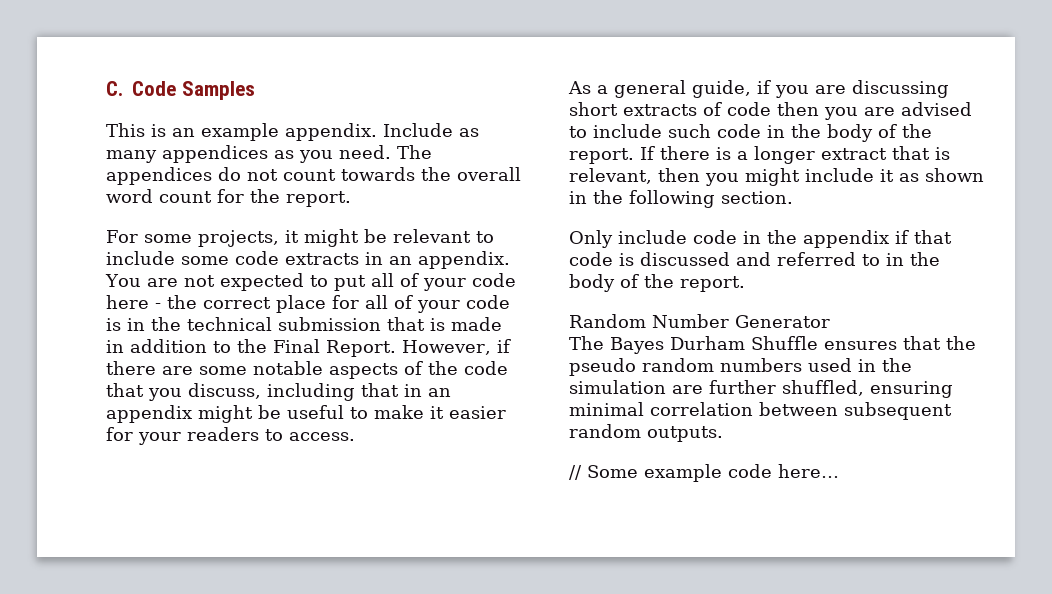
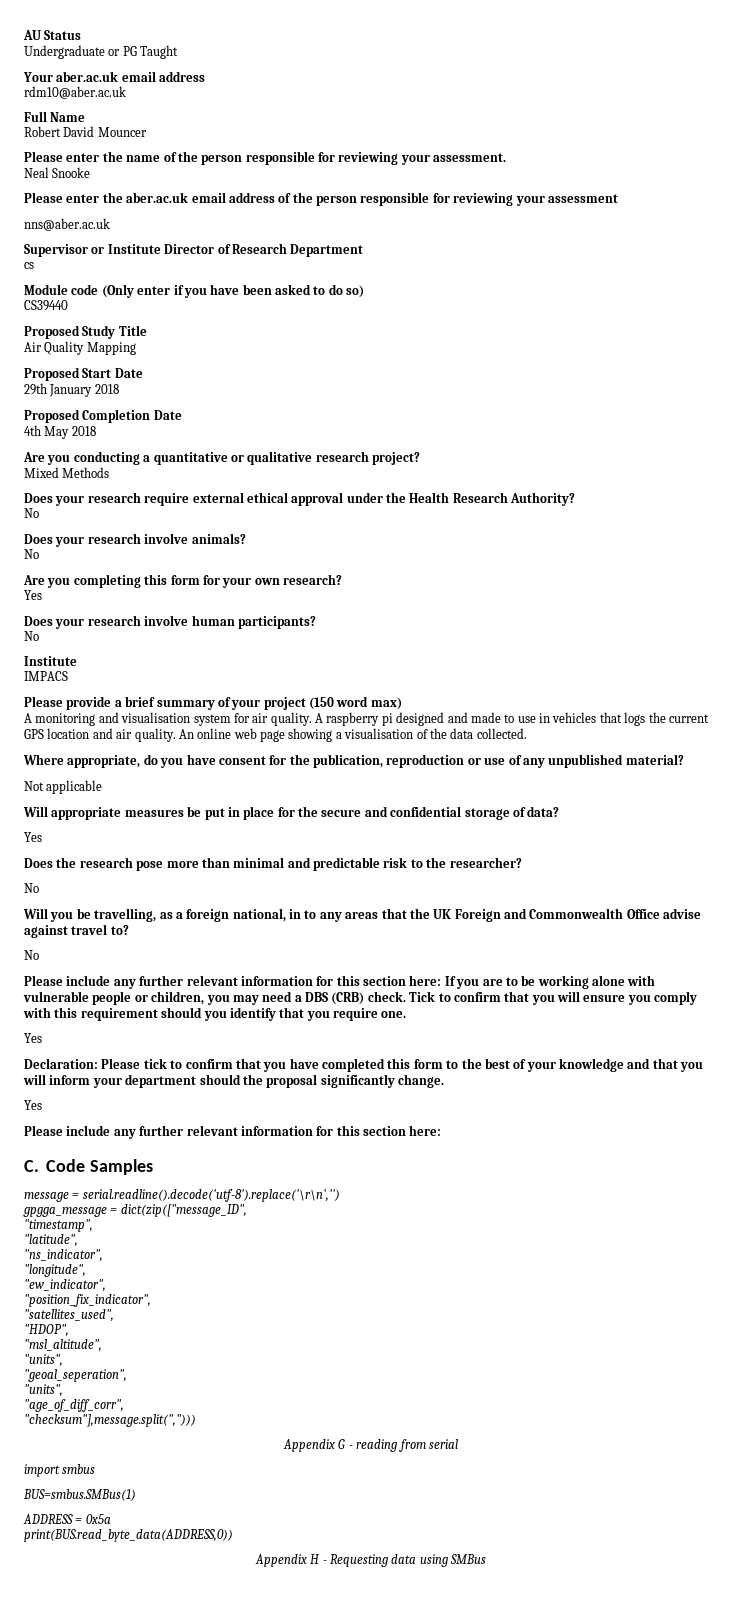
[106,81,255,100] [106,123,479,141] [106,145,432,163] [106,167,521,185] [106,189,351,207] [106,229,494,247] [106,251,510,269] [105,273,516,291] [106,295,510,313] [106,317,502,331] [106,339,511,357] [106,361,508,379] [106,383,451,401] [106,405,506,423] [106,427,355,445] [568,80,949,98] [569,102,972,120] [569,124,932,142] [569,146,950,164] [569,168,984,186] [569,190,793,208] [569,230,952,248] [569,252,940,266] [569,274,745,292] [569,314,830,328] [569,336,976,354] [569,358,912,376] [569,380,953,398] [569,402,952,420] [569,424,723,442] [569,464,839,482] C. Code Samples // This is an example appendix. Include as many appendices as you need. The appendices do not count towards the overall word count for the report. // For some projects, it might be relevant to include some code extracts in an appendix. You are not expected to put all of your code here - the correct place for all of your code is in the technical submission that is made in addition to the Final Report. However, if there are some notable aspects of the code that you discuss, including that in an appendix might be useful to make it easier for your readers to access. // As a general guide, if you are discussing short extracts of code then you are advised to include such code in the body of the report. If there is a longer extract that is relevant, then you might include it as shown in the following section. // Only include code in the appendix if that code is discussed and referred to in the body of the report. // Random Number Generator // The Bayes Durham Shuffle ensures that the pseudo random numbers used in the simulation are further shuffled, ensuring minimal correlation between subsequent random outputs. // // Some example code here… -> [23,30,82,40] [24,45,179,59] [23,71,206,82] [24,86,126,99] [24,111,86,122] [24,126,147,137] [24,151,507,165] [24,167,91,178] [24,192,618,206] [24,218,110,231] [24,243,364,257] [24,262,34,269] [24,284,365,298] [24,300,68,311] [24,325,147,339] [24,341,136,355] [24,367,143,381] [24,383,119,397] [24,409,182,423] [24,425,96,439] [23,451,420,465] [24,467,110,478] [24,492,576,506] [24,508,39,518] [24,533,246,547] [24,549,39,559] [23,574,342,588] [24,590,42,600] [24,615,316,629] [24,631,39,641] [24,656,77,666] [24,671,68,681] [24,696,402,710] [24,712,709,726] [24,728,527,742] [23,754,684,768] [24,780,103,794] [23,806,560,820] [24,832,42,842] [24,857,522,871] [24,883,39,893] [23,908,702,922] [24,924,129,938] [24,950,39,960] [24,975,656,989] [23,991,698,1005] [23,1007,407,1021] [24,1033,42,1043] [24,1058,704,1072] [23,1074,444,1088] [24,1100,42,1110] [24,1125,442,1139] [24,1159,154,1175] [24,1189,340,1202] [23,1204,247,1217] [24,1219,93,1232] [24,1234,78,1247] [24,1249,103,1262] [24,1264,86,1277] [24,1279,106,1292] [24,1294,151,1307] [24,1309,114,1322] [24,1324,69,1337] [24,1339,102,1352] [24,1354,63,1367] [24,1369,127,1382] [24,1384,63,1397] [24,1399,124,1412] [24,1414,196,1427] [283,1439,458,1452] [24,1464,96,1477] [23,1489,136,1501] [23,1514,111,1524] [24,1529,233,1542] [254,1554,487,1567] AU Status // Undergraduate or PG Taught // Your aber.ac.uk email address // rdm10@aber.ac.uk // Full Name // Robert David Mouncer // Please enter the name of the person responsible for reviewing your assessment. // Neal Snooke // Please enter the aber.ac.uk email address of the person responsible for reviewing your assessment // nns@aber.ac.uk // Supervisor or Institute Director of Research Department // cs // Module code (Only enter if you have been asked to do so) // CS39440 // Proposed Study Title // Air Quality Mapping // Proposed Start Date // 29th January 2018 // Proposed Completion Date // 4th May 2018 // Are you conducting a quantitative or qualitative research project? // Mixed Methods // Does your research require external ethical approval under the Health Research Authority? // No // Does your research involve animals? // No // Are you completing this form for your own research? // Yes // Does your research involve human participants? // No // Institute // IMPACS // Please provide a brief summary of your project (150 word max) // A monitoring and visualisation system for air quality. A raspberry pi designed and made to use in vehicles that logs the current GPS location and air quality. An online web page showing a visualisation of the data collected. // Where appropriate, do you have consent for the publication, reproduction or use of any unpublished material? // Not applicable // Will appropriate measures be put in place for the secure and confidential storage of data? // Yes // Does the research pose more than minimal and predictable risk to the researcher? // No // Will you be travelling, as a foreign national, in to any areas that the UK Foreign and Commonwealth Office advise against travel to? // No // Please include any further relevant information for this section here: If you are to be working alone with vulnerable people or children, you may need a DBS (CRB) check. Tick to confirm that you will ensure you comply with this requirement should you identify that you require one. // Yes // Declaration: Please tick to confirm that you have completed this form to the best of your knowledge and that you will inform your department should the proposal significantly change. // Yes // Please include any further relevant information for this section here: // C. Code Samples // message = serial.readline().decode('utf-8').replace('\r\n','') // gpgga_message = dict(zip(["message_ID", // "timestamp", // "latitude", // "ns_indicator", // "longitude", // "ew_indicator", // "position_fix_indicator", // "satellites_used", // "HDOP", // "msl_altitude", // "units", // "geoal_seperation", // "units", // "age_of_diff_corr", // "checksum"],message.split(","))) // Appendix G - reading from serial // import smbus // BUS=smbus.SMBus(1) // ADDRESS = 0x5a // print(BUS.read_byte_data(ADDRESS,0)) // Appendix H - Requesting data using SMBus

